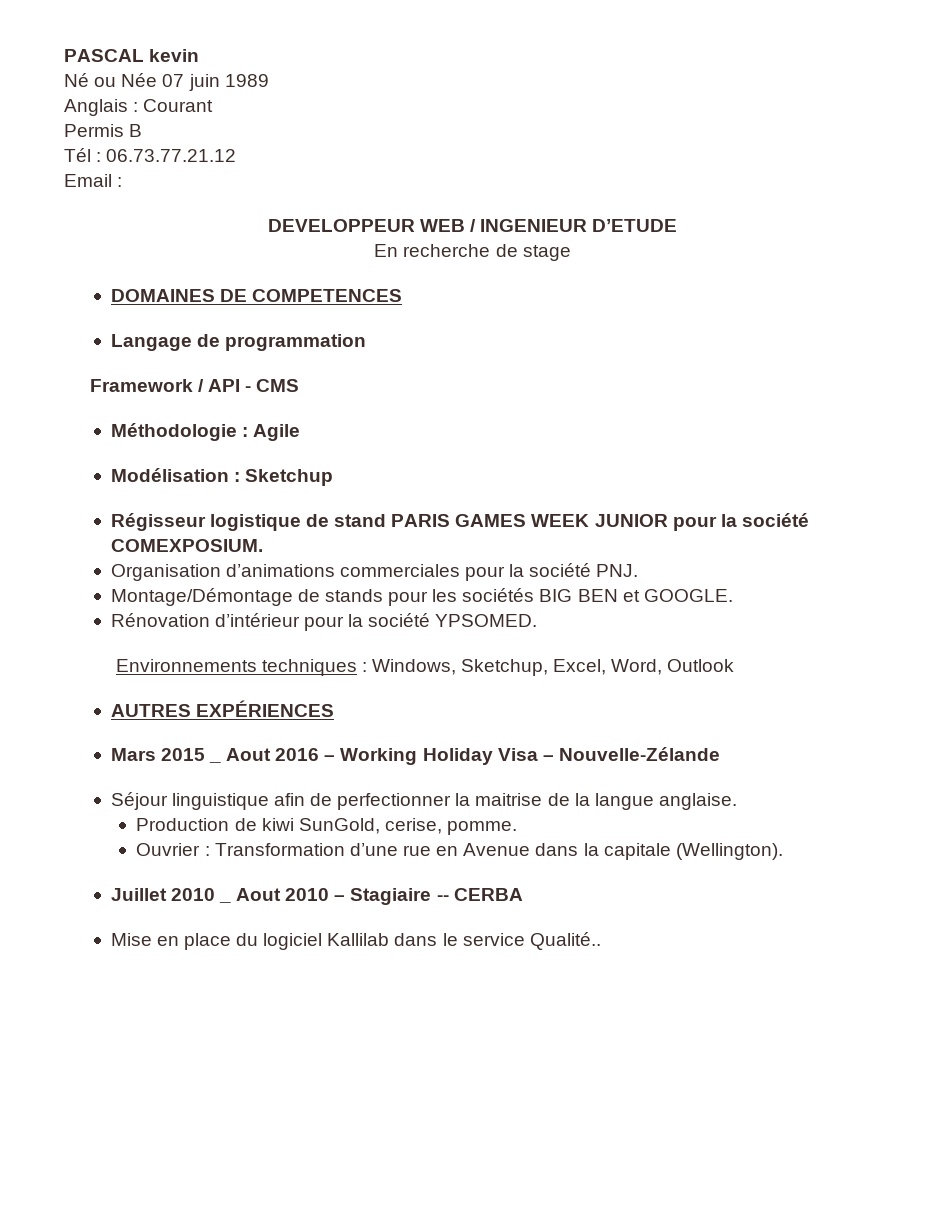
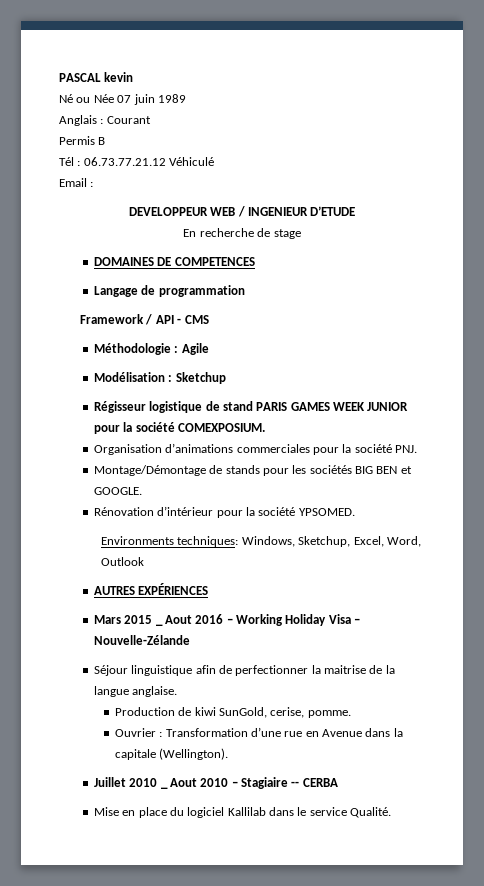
(237, 155) none -> [169,157,215,166] Véhiculé
[115,659,367,676] Environnements techniques : -> [101,536,239,547] Environments techniques:
[529,932,601,950] Qualité.. -> [350,807,392,818] Qualité.

